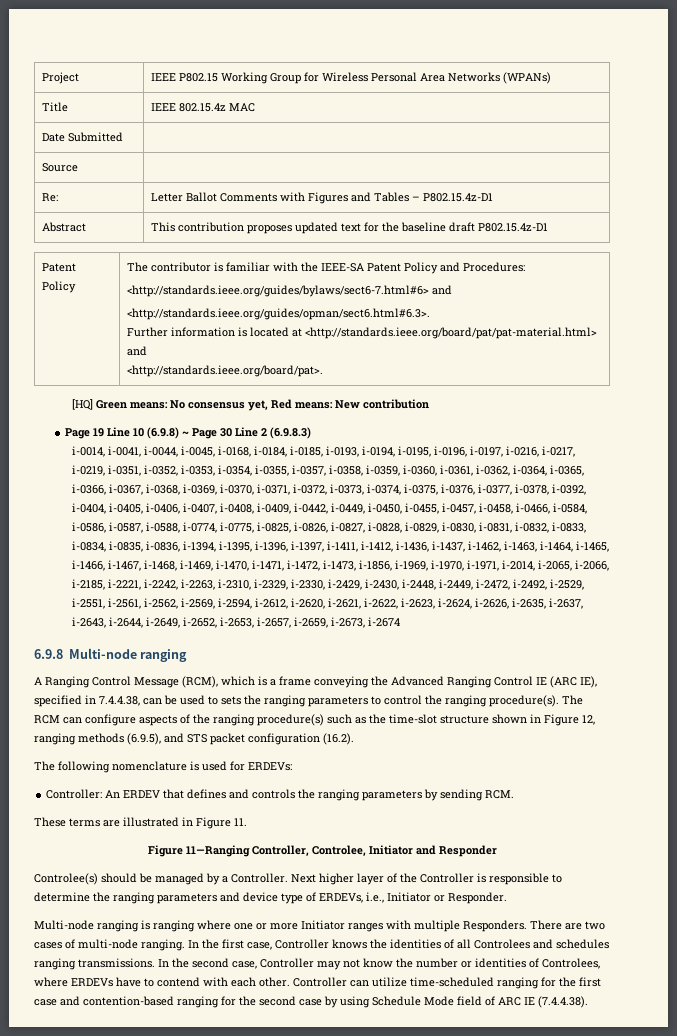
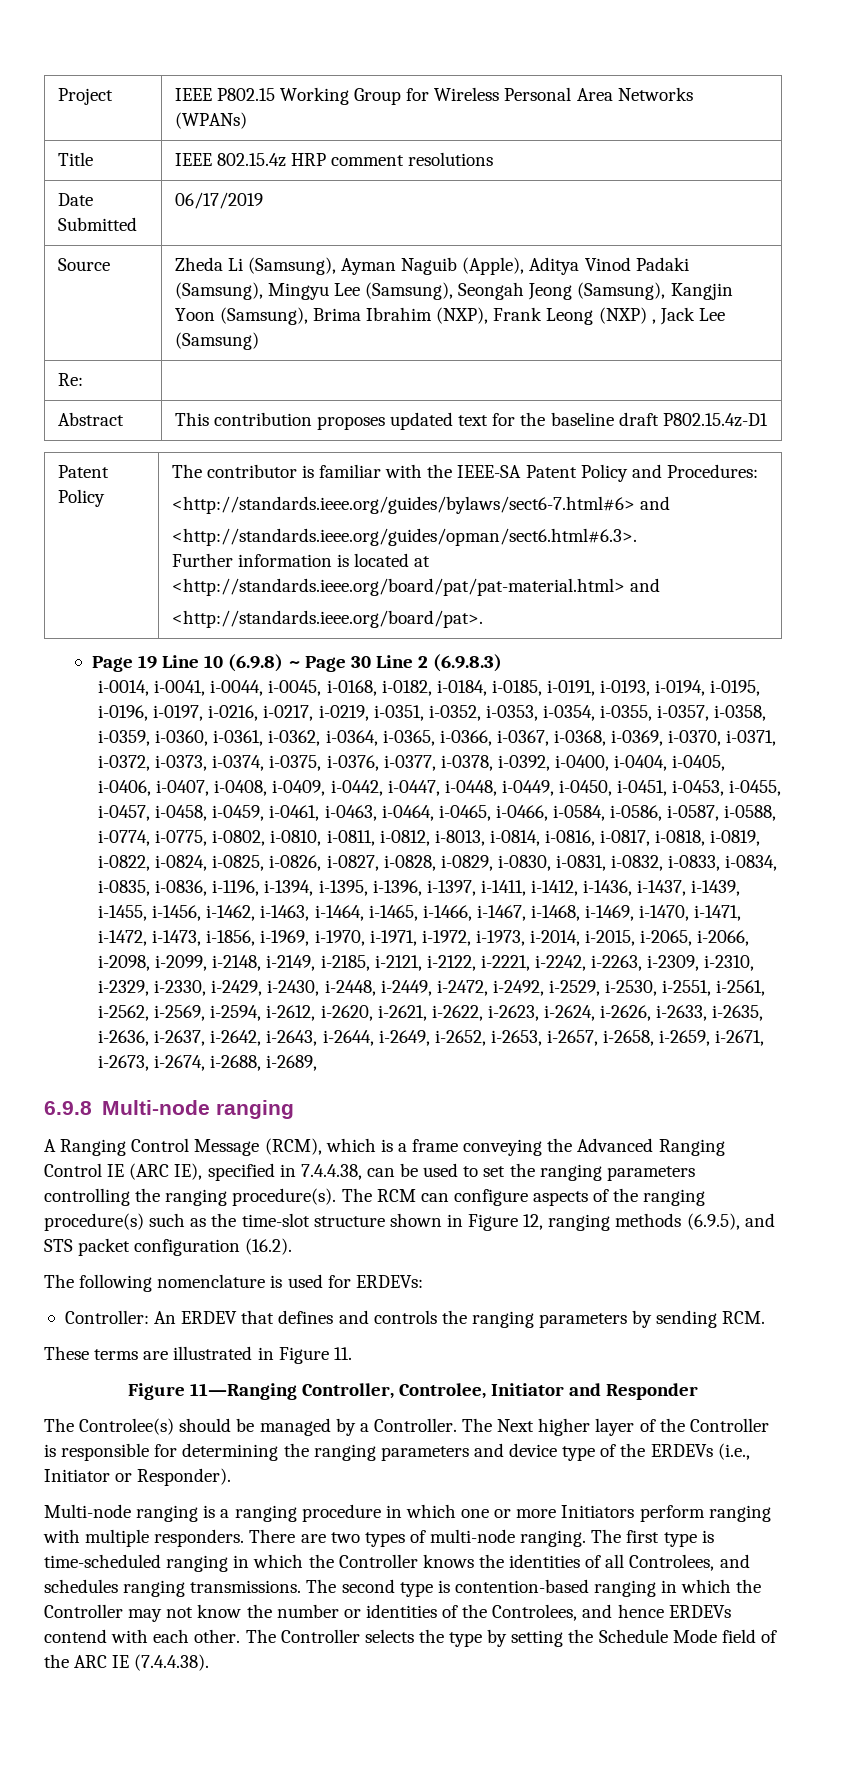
[229,103,256,112] MAC -> [290,152,494,166] HRP comment resolutions
(124, 137) none -> [174,192,263,209] 06/17/2019
[42,193,59,202] [151,192,494,204] // Re: | Letter Ballot Comments with Figures and Tables – P802.15.4z-D1 -> [174,257,689,275] [174,282,733,300] [174,307,725,325] [174,332,259,350] [57,373,83,386] Zheda Li (Samsung), Ayman Naguib (Apple), Aditya Vinod Padaki (Samsung), Mingyu Lee (Samsung), Seongah Jeong (Samsung), Kangjin Yoon (Samsung), Brima Ibrahim (NXP), Frank Leong (NXP) , Jack Lee (Samsung) // Re: |
[71,399,429,411] // [HQ] Green means: No consensus yet, Red means: New contribution -> (483, 619) none
(251, 451) none -> [381,680,432,696] i-0182,
(323, 451) none -> [547,680,596,696] i-0191,
(586, 489) none -> [555,755,610,771] i-0400,
[330,503,513,514] i-0449, i-0450, i-0455, i-0457, i-0458, -> [387,780,782,796] [97,805,491,821] i-0447, i-0448, i-0449, i-0450, i-0451, i-0453, i-0455, i-0457, i-0458, i-0459, i-0461, i-0463, i-0464, i-0465,
(254, 527) none -> [212,830,761,846] [97,855,208,871] i-0802, i-0810, i-0811, i-0812, i-8013, i-0814, i-0816, i-0817, i-0818, i-0819, i-0822, i-0824,
(180, 546) none -> [212,880,260,896] i-1196,
(465, 546) none -> [691,880,741,896] [97,905,202,921] i-1439, i-1455, i-1456,
[501,560,609,571] [71,579,105,590] i-2014, i-2065, i-2066, i-2185, -> [421,930,750,946] [97,955,476,971] i-1972, i-1973, i-2014, i-2015, i-2065, i-2066, i-2098, i-2099, i-2148, i-2149, i-2185, i-2121, i-2122,
(215, 584) none -> [647,955,700,971] i-2309,
(584, 584) none -> [605,980,658,996] i-2530,
[511,598,583,609] i-2635, i-2637, -> [656,1005,764,1021] [97,1030,262,1046] i-2633, i-2635, i-2636, i-2637, i-2642,
[293,617,400,628] i-2659, i-2673, i-2674 -> [603,1030,765,1046] [97,1055,318,1071] i-2658, i-2659, i-2671, i-2673, i-2674, i-2688, i-2689,
[221,695,422,707] sets the ranging parameters to control -> [483,1163,695,1181] [44,1188,130,1206] set the ranging parameters controlling
(497, 851) none -> [44,1418,74,1432] The
(288, 878) none -> [462,1418,493,1432] The
[552,874,562,883] [34,892,90,902] to determine -> [154,1443,279,1461] for determining
[319,892,384,903] ERDEVs, i.e., -> [620,1443,750,1460] the ERDEVs (i.e.,
[448,892,507,904] Responder. -> [137,1468,232,1486] Responder).
[153,920,383,932] ranging where one or more Initiator ranges -> [220,1504,771,1522] a ranging procedure in which one or more Initiators perform ranging
[463,920,527,932] Responders. -> [154,1529,245,1547] responders.
[34,942,62,949] cases -> [364,1532,405,1547] types
[188,939,272,950] In the first case, -> [591,1529,714,1547] [44,1554,334,1572] The first type is time-scheduled ranging in which the
[474,939,530,949] Controlees -> [629,1554,715,1571] Controlees,
[158,958,257,969] In the second case, -> [306,1579,762,1597] The second type is contention-based ranging in which the
[542,958,600,969] [34,977,601,989] [34,996,370,1008] Controlees, where ERDEVs have to contend with each other. Controller can utilize time-scheduled ranging for the first case and contention-based ranging for the second case by using -> [462,1604,731,1621] [44,1629,594,1647] the Controlees, and hence ERDEVs contend with each other. The Controller selects the type by setting the
(495, 1001) none -> [44,1654,69,1668] the

